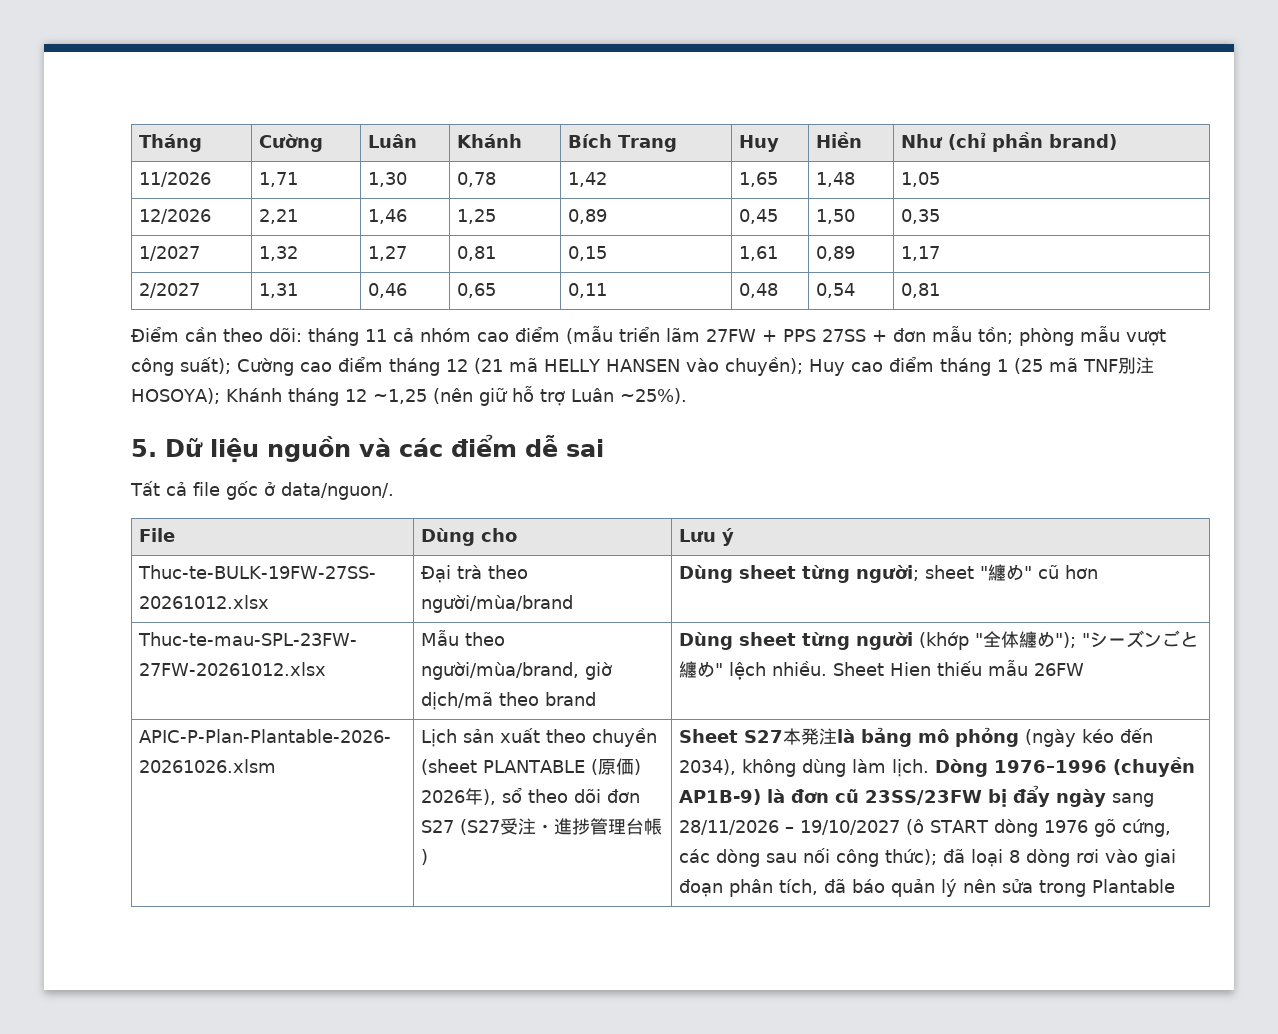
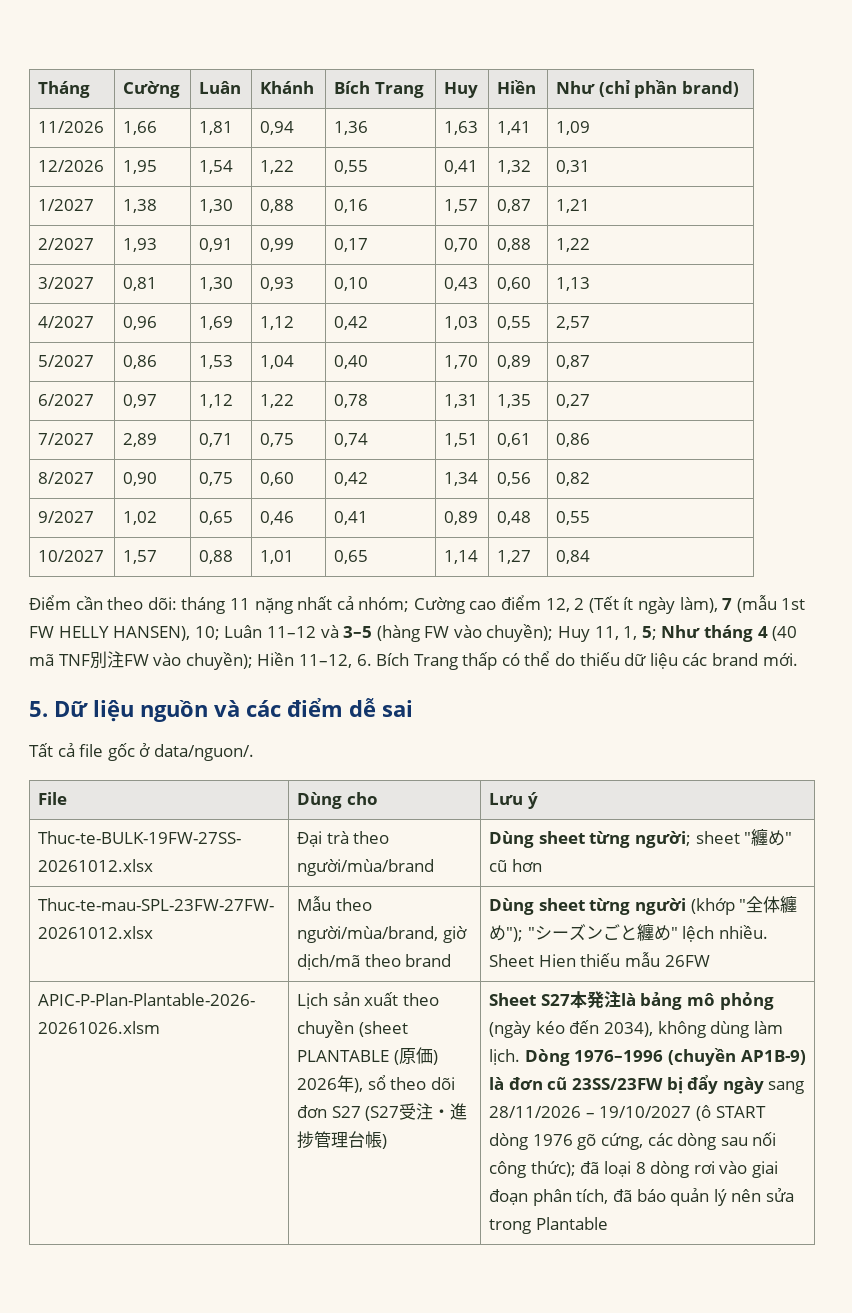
[259,172,299,187] [368,172,408,187] [457,172,497,187] [568,172,608,187] [739,172,779,187] [816,172,856,187] [901,172,941,187] [139,209,212,224] [259,209,299,224] [368,209,408,224] [457,209,497,224] [568,209,608,224] [739,209,779,224] [816,209,856,224] [901,209,941,224] [139,246,201,261] [259,246,299,261] [368,246,408,261] [457,246,497,261] [568,246,608,261] [739,246,779,261] [816,246,856,261] [901,246,941,261] [139,283,201,298] [259,283,299,298] [368,283,408,298] [457,283,497,298] [568,283,608,298] [739,283,779,298] [816,283,856,298] [901,283,941,298] 1,71 | 1,30 | 0,78 | 1,42 | 1,65 | 1,48 | 1,05 // 12/2026 | 2,21 | 1,46 | 1,25 | 0,89 | 0,45 | 1,50 | 0,35 // 1/2027 | 1,32 | 1,27 | 0,81 | 0,15 | 1,61 | 0,89 | 1,17 // 2/2027 | 1,31 | 0,46 | 0,65 | 0,11 | 0,48 | 0,54 | 0,81 -> [123,121,158,135] [199,121,234,135] [260,121,295,135] [334,121,369,135] [444,121,479,135] [497,121,532,135] [556,121,591,135] [38,160,105,172] [123,160,158,174] [199,160,234,174] [260,160,295,174] [334,160,369,174] [444,160,479,174] [497,160,532,174] [556,160,591,174] [38,199,95,211] [123,199,158,213] [199,199,234,213] [260,199,295,213] [334,199,369,213] [444,199,479,213] [497,199,532,213] [556,199,591,213] [38,238,95,250] [123,238,158,252] [199,238,234,252] [260,238,295,252] [334,238,369,252] [444,238,479,252] [497,238,532,252] [556,238,591,252] [38,277,95,289] [123,277,158,291] [199,277,234,291] [260,277,295,291] [334,277,369,291] [444,277,479,291] [497,277,532,291] [556,277,591,291] [38,316,95,328] [123,316,158,330] [199,316,234,330] [260,316,295,330] [334,316,369,330] [444,316,479,330] [497,316,532,330] [556,316,591,330] [38,355,95,367] [123,355,158,369] [199,355,234,369] [260,355,295,369] [334,355,369,369] [444,355,479,369] [497,355,532,369] [556,355,591,369] [38,394,95,406] [123,394,158,408] [199,394,234,408] [260,394,295,408] [334,394,369,408] [444,394,479,408] [497,394,532,408] [556,394,591,408] [38,433,95,445] [123,433,158,447] [199,433,234,447] [260,433,295,447] [334,433,369,447] [444,433,479,447] [497,433,532,447] [556,433,591,447] [38,472,95,484] [123,472,158,486] [199,472,234,486] [260,472,295,486] [334,472,369,486] [444,472,479,486] [497,472,532,486] [556,472,591,486] [38,511,95,523] [123,511,158,525] [199,511,234,525] [260,511,295,525] [334,511,369,525] [444,511,479,525] [497,511,532,525] [556,511,591,525] [38,550,105,562] [123,550,158,564] [199,550,234,564] [260,550,295,564] [334,550,369,564] [444,550,479,564] [497,550,532,564] [556,550,591,564] 1,66 | 1,81 | 0,94 | 1,36 | 1,63 | 1,41 | 1,09 // 12/2026 | 1,95 | 1,54 | 1,22 | 0,55 | 0,41 | 1,32 | 0,31 // 1/2027 | 1,38 | 1,30 | 0,88 | 0,16 | 1,57 | 0,87 | 1,21 // 2/2027 | 1,93 | 0,91 | 0,99 | 0,17 | 0,70 | 0,88 | 1,22 // 3/2027 | 0,81 | 1,30 | 0,93 | 0,10 | 0,43 | 0,60 | 1,13 // 4/2027 | 0,96 | 1,69 | 1,12 | 0,42 | 1,03 | 0,55 | 2,57 // 5/2027 | 0,86 | 1,53 | 1,04 | 0,40 | 1,70 | 0,89 | 0,87 // 6/2027 | 0,97 | 1,12 | 1,22 | 0,78 | 1,31 | 1,35 | 0,27 // 7/2027 | 2,89 | 0,71 | 0,75 | 0,74 | 1,51 | 0,61 | 0,86 // 8/2027 | 0,90 | 0,75 | 0,60 | 0,42 | 1,34 | 0,56 | 0,82 // 9/2027 | 1,02 | 0,65 | 0,46 | 0,41 | 0,89 | 0,48 | 0,55 // 10/2027 | 1,57 | 0,88 | 1,01 | 0,65 | 1,14 | 1,27 | 0,84
[393,326,1166,346] [131,357,1154,376] [131,386,687,406] cả nhóm cao điểm (mẫu triển lãm 27FW + PPS 27SS + đơn mẫu tồn; phòng mẫu vượt công suất); Cường cao điểm tháng 12 (21 mã HELLY HANSEN vào chuyền); Huy cao điểm tháng 1 (25 mã TNF別注HOSOYA); Khánh tháng 12 ~1,25 (nên giữ hỗ trợ Luân ~25%). -> [254,595,806,614] [29,624,798,642] [29,651,798,670] nặng nhất cả nhóm; Cường cao điểm 12, 2 (Tết ít ngày làm), 7 (mẫu 1st FW HELLY HANSEN), 10; Luân 11–12 và 3–5 (hàng FW vào chuyền); Huy 11, 1, 5; Như tháng 4 (40 mã TNF別注FW vào chuyền); Hiền 11–12, 6. Bích Trang thấp có thể do thiếu dữ liệu các brand mới.

